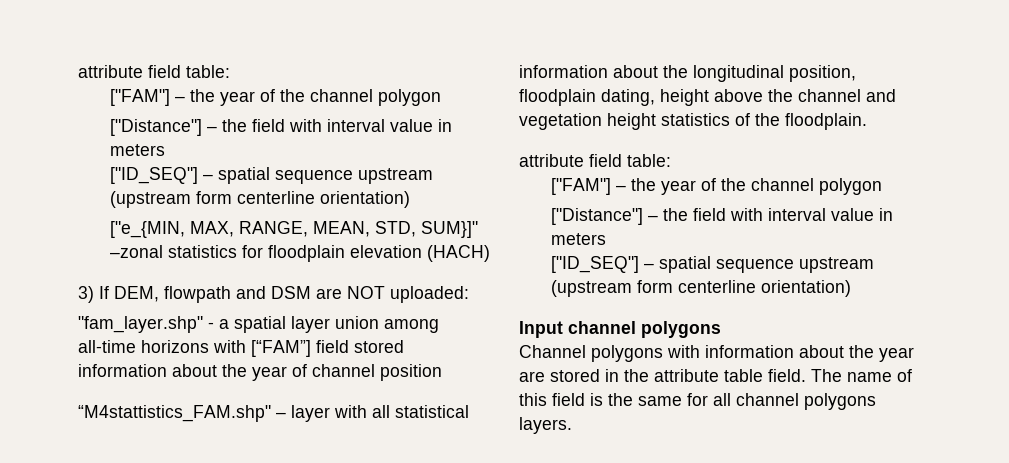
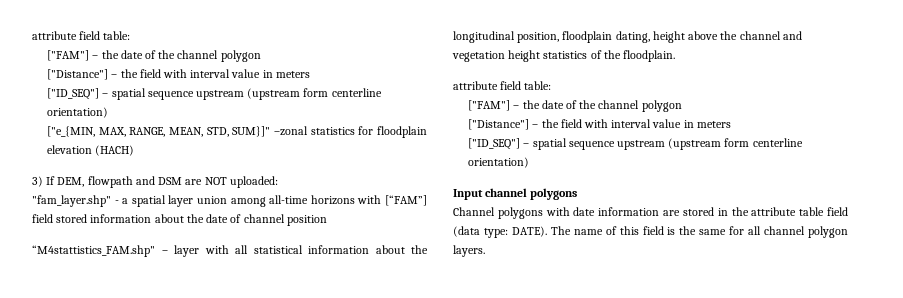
[78,65,230,78] [109,89,255,106] attribute field table: // ["FAM"] – the year -> [32,31,131,40] [47,50,143,61] attribute field table: // ["FAM"] – the date
[252,366,287,381] year -> [206,214,229,223] date
[660,180,696,195] year -> [541,100,564,109] date
[705,345,914,362] information about the year -> [573,207,660,216] date information
[768,369,806,382] field. -> [827,207,848,216] [453,226,547,238] field (data type: DATE).
[804,393,876,410] polygons -> [808,226,848,238] polygon

